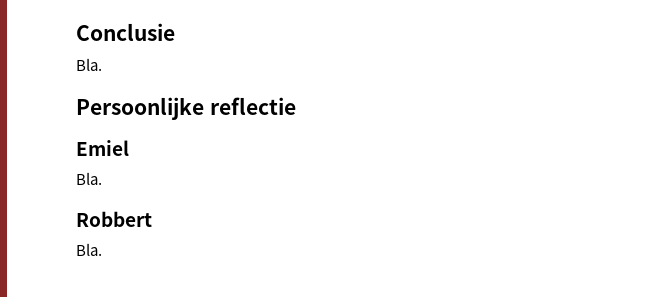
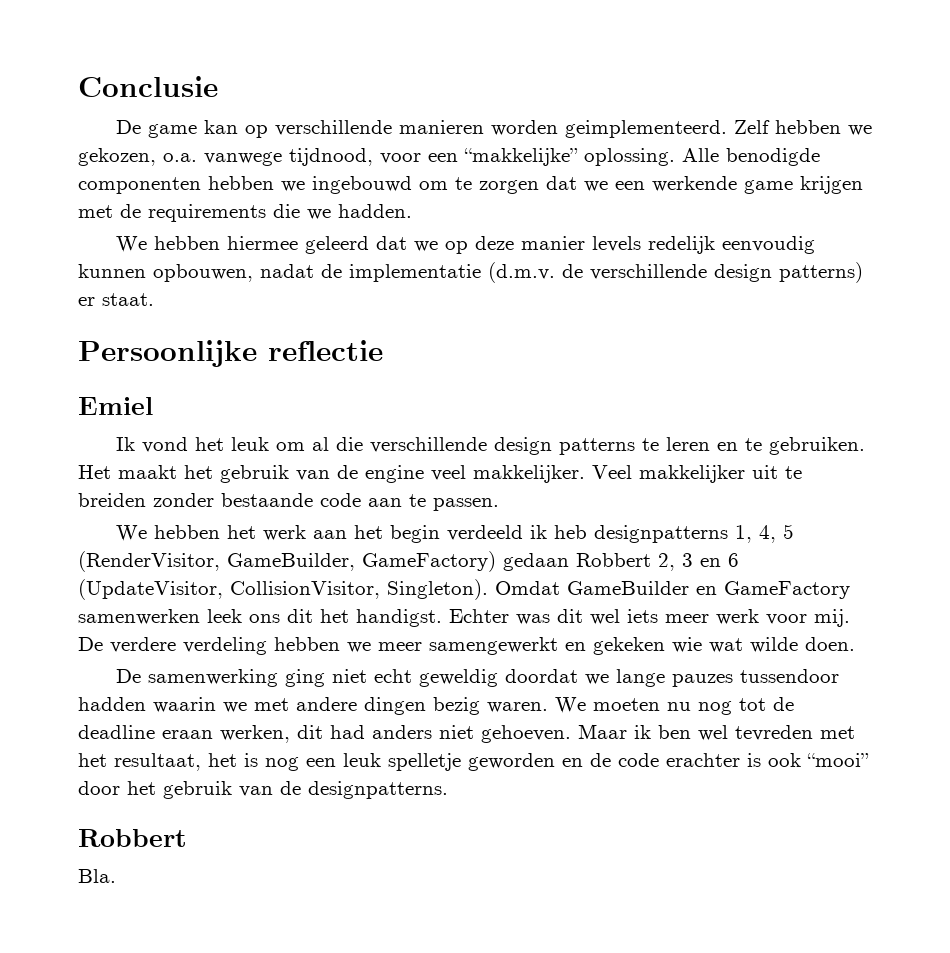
[76,58,102,71] [76,97,296,120] [76,140,129,156] [76,172,102,185] Bla. // Persoonlijke reflectie // Emiel // Bla. -> [115,120,872,138] [78,148,820,166] [78,176,863,194] [78,204,412,222] [115,236,815,254] [78,262,863,283] [78,293,154,306] [78,340,383,367] [78,397,153,415] [115,437,865,455] [78,465,802,483] [78,493,499,511] [115,524,794,543] [78,551,739,572] [78,579,850,600] [78,609,850,627] [78,637,855,655] [115,669,839,687] [78,697,794,715] [78,724,855,743] [78,753,869,771] [78,781,448,799] De game kan op verschillende manieren worden geimplementeerd. Zelf hebben we gekozen, o.a. vanwege tijdnood, voor een “makkelijke” oplossing. Alle benodigde componenten hebben we ingebouwd om te zorgen dat we een werkende game krijgen met de requirements die we hadden. // We hebben hiermee geleerd dat we op deze manier levels redelijk eenvoudig kunnen opbouwen, nadat de implementatie (d.m.v. de verschillende design patterns) er staat. // Persoonlijke reflectie // Emiel // Ik vond het leuk om al die verschillende design patterns te leren en te gebruiken. Het maakt het gebruik van de engine veel makkelijker. Veel makkelijker uit te breiden zonder bestaande code aan te passen. // We hebben het werk aan het begin verdeeld ik heb designpatterns 1, 4, 5 (RenderVisitor, GameBuilder, GameFactory) gedaan Robbert 2, 3 en 6 (UpdateVisitor, CollisionVisitor, Singleton). Omdat GameBuilder en GameFactory samenwerken leek ons dit het handigst. Echter was dit wel iets meer werk voor mij. De verdere verdeling hebben we meer samengewerkt en gekeken wie wat wilde doen. // De samenwerking ging niet echt geweldig doordat we lange pauzes tussendoor hadden waarin we met andere dingen bezig waren. We moeten nu nog tot de deadline eraan werken, dit had anders niet gehoeven. Maar ik ben wel tevreden met het resultaat, het is nog een leuk spelletje geworden en de code erachter is ook “mooi” door het gebruik van de designpatterns.

